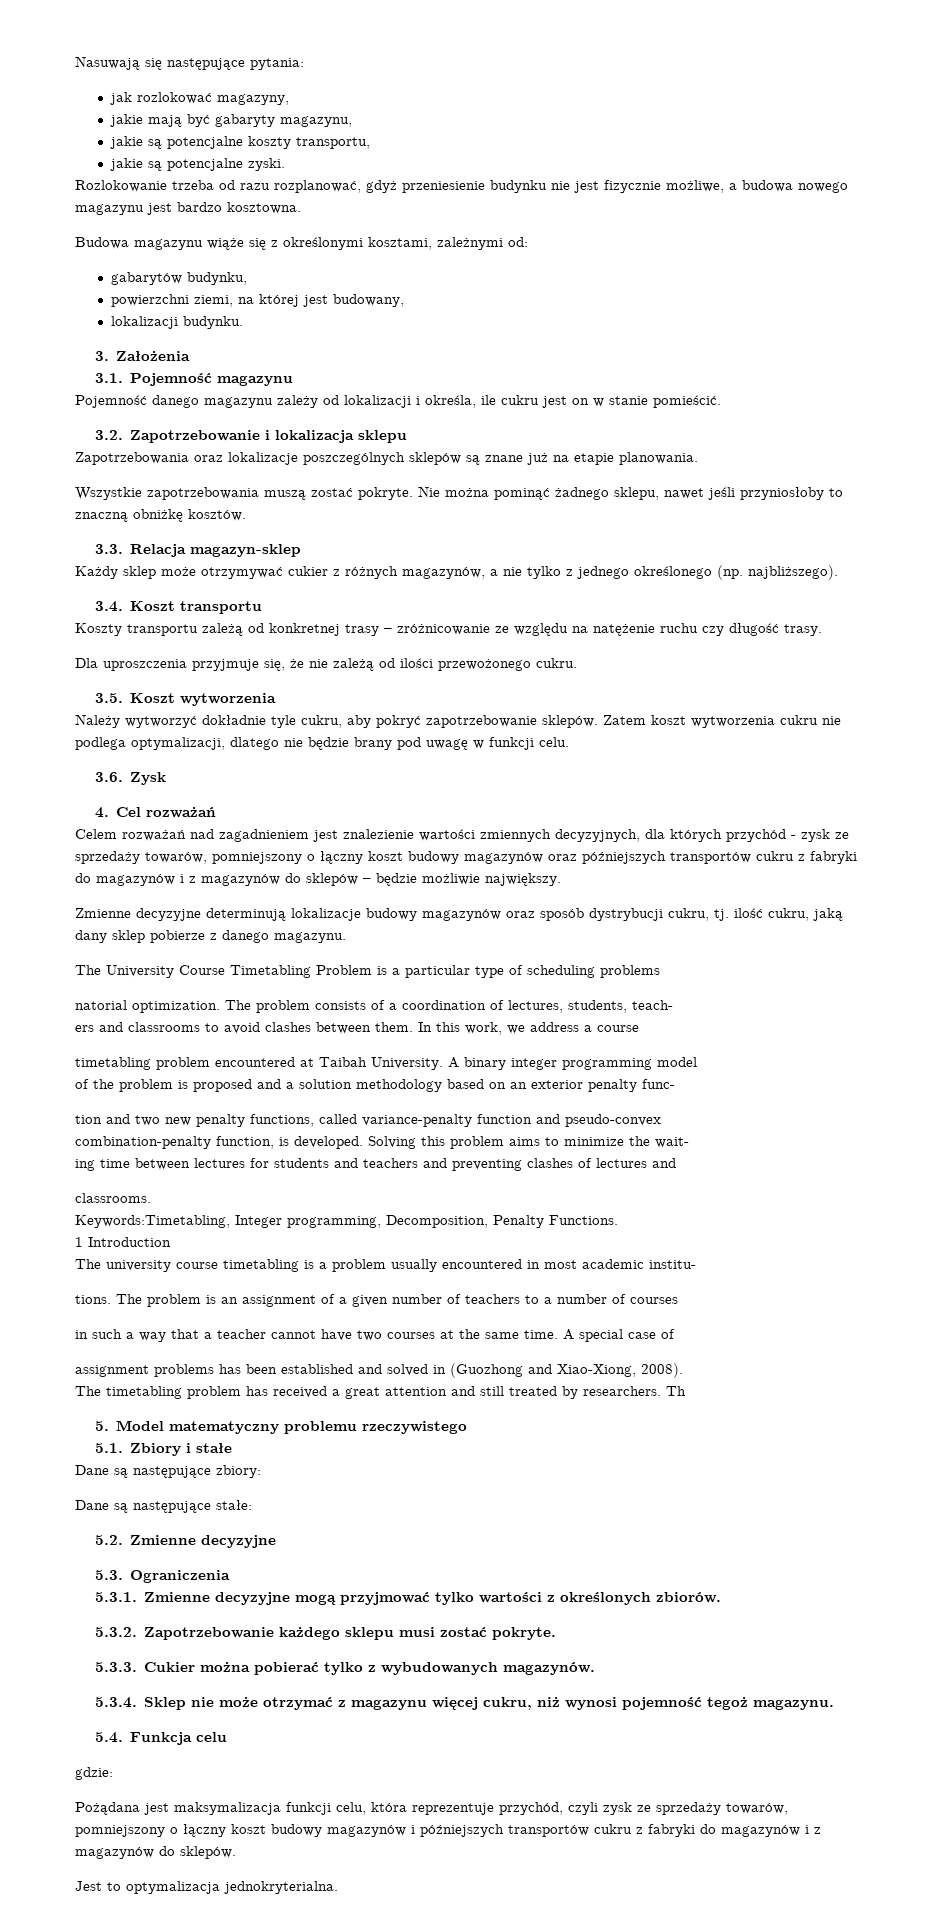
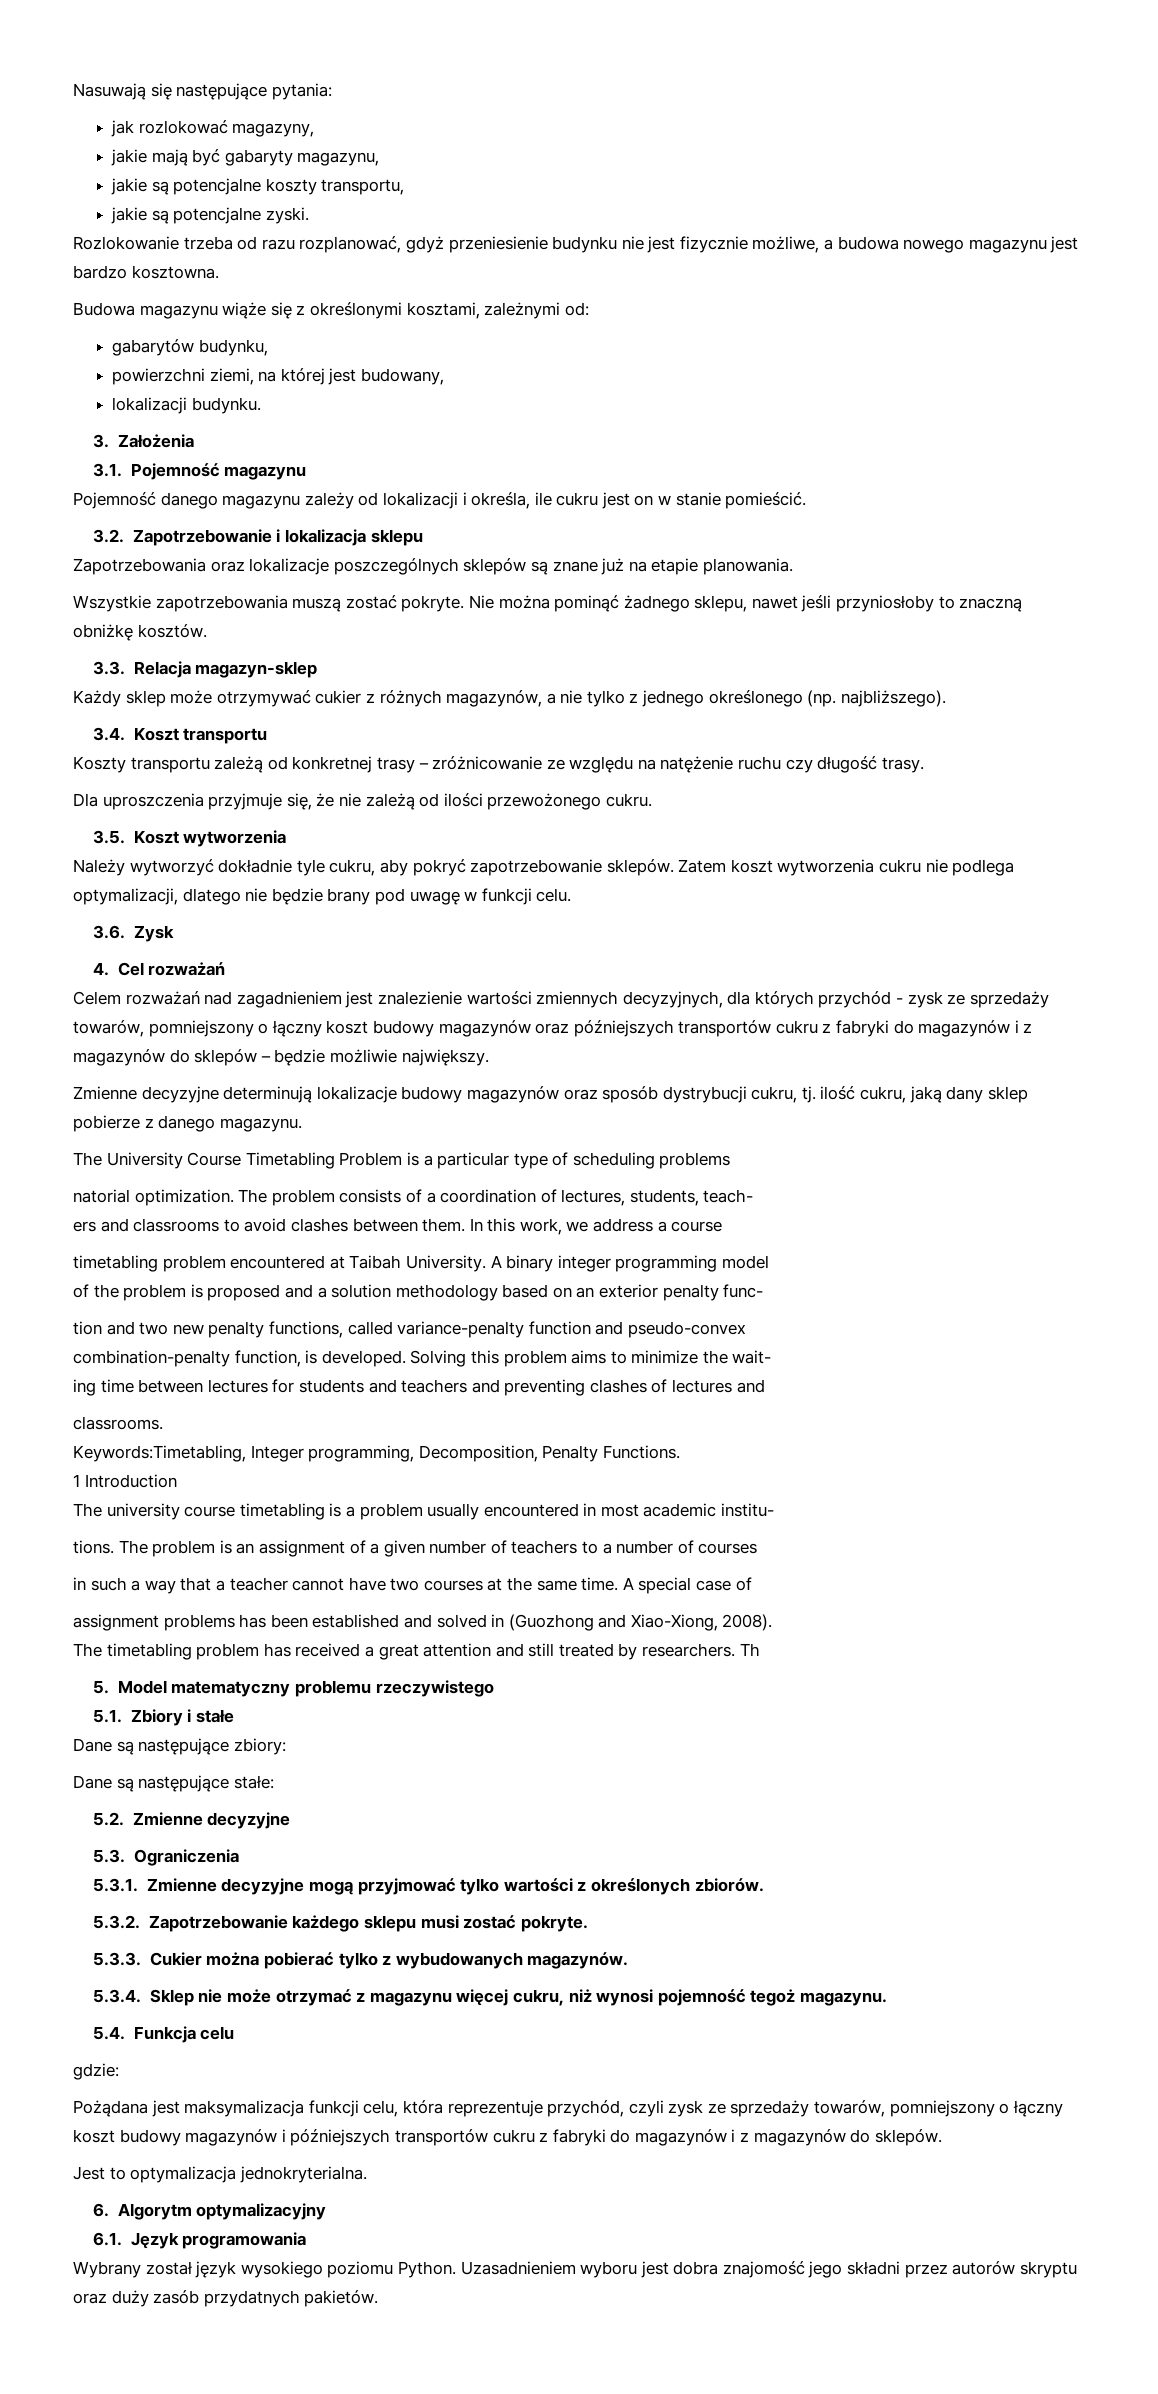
(338, 1887) none -> [93,2203,327,2220] [93,2232,307,2249] [73,2261,1077,2278] [73,2290,379,2307] // 6. Algorytm optymalizacyjny // 6.1. Język programowania // Wybrany został język wysokiego poziomu Python. Uzasadnieniem wyboru jest dobra znajomość jego składni przez autorów skryptu oraz duży zasób przydatnych pakietów.

